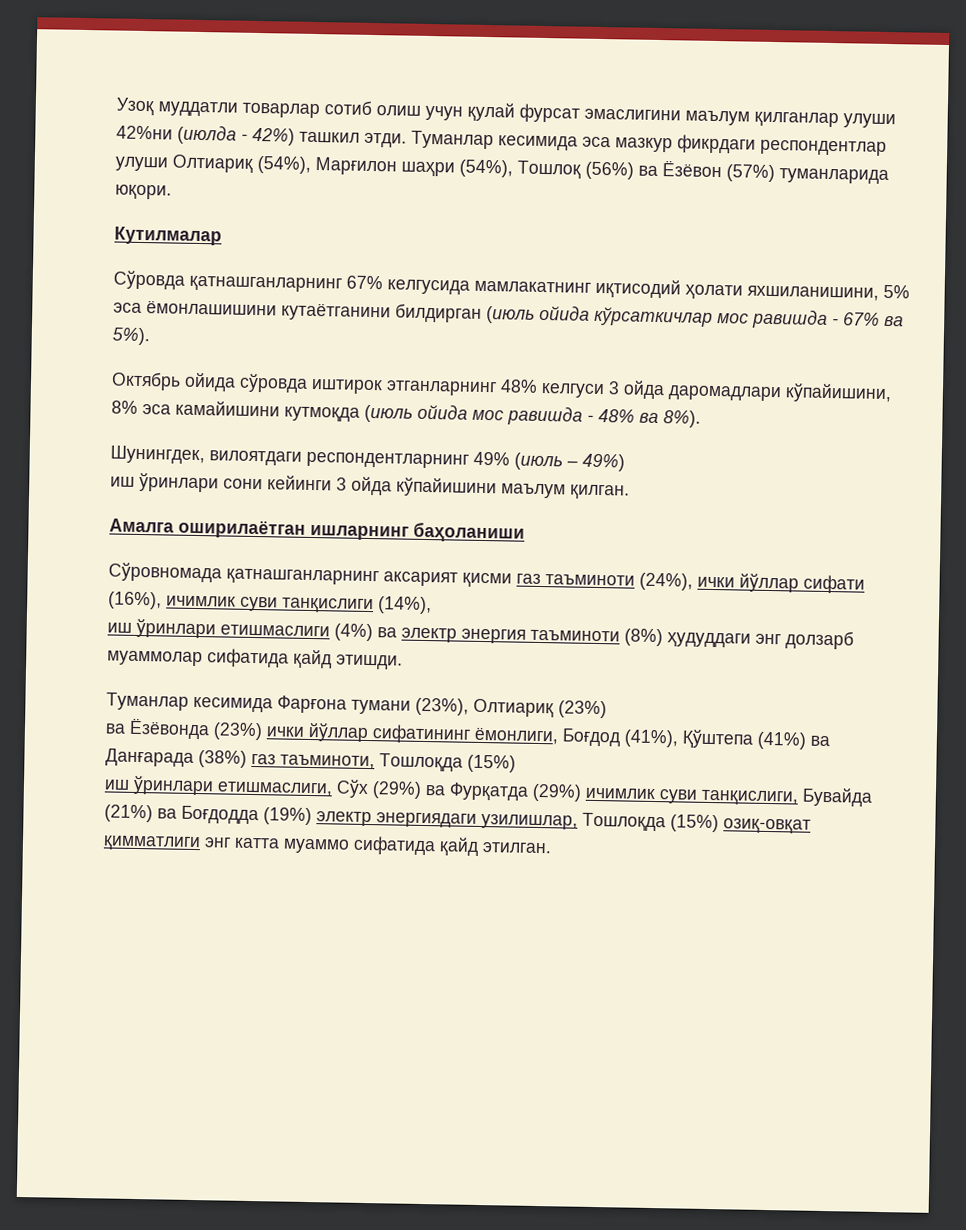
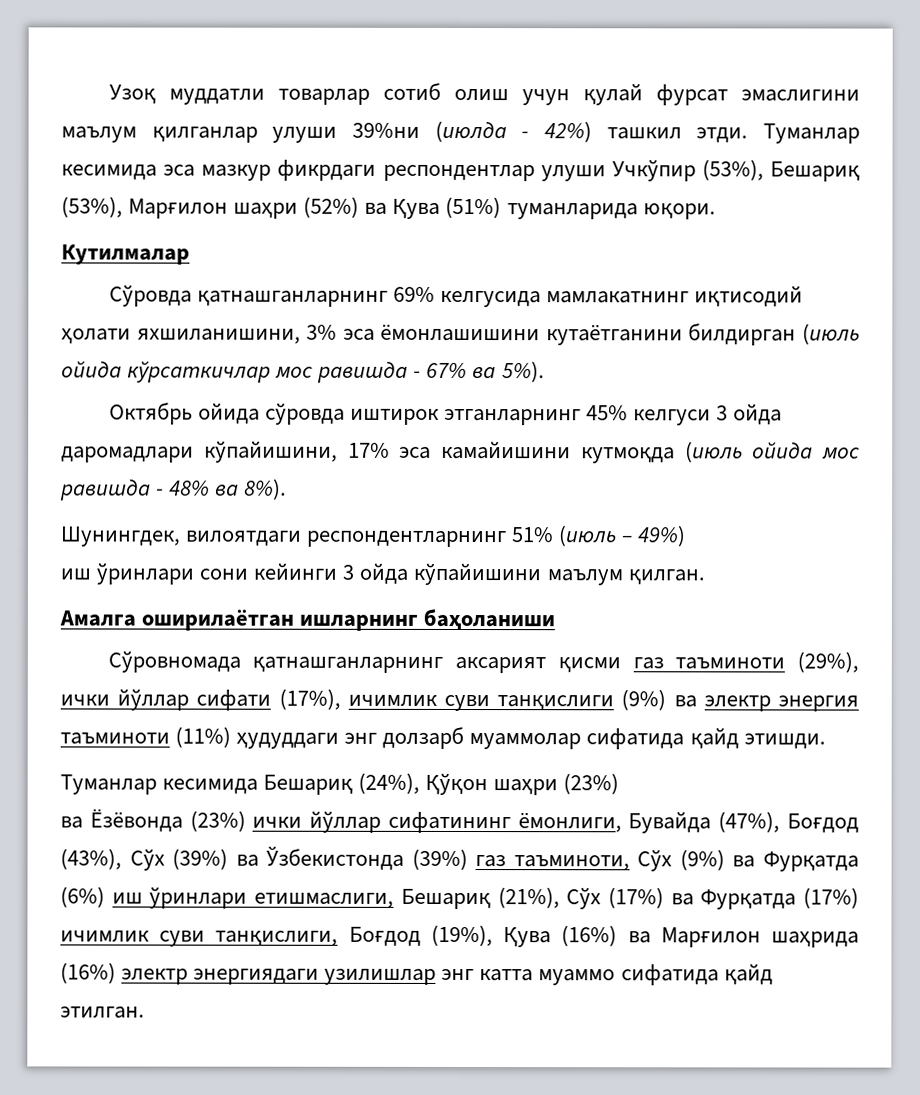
[116,125,173,140] 42%ни -> [352,122,420,138] 39%ни
[172,154,775,183] Олтиариқ (54%), Марғилон шаҳри (54%), Тошлоқ (56%) ва Ёзёвон (57%) -> [611,159,860,182] [61,196,502,219] Учкўпир (53%), Бешариқ (53%), Марғилон шаҳри (52%) ва Қува (51%)
[346,275,383,290] 67% -> [392,286,435,302] 69%
[883,284,910,299] 5% -> [306,324,338,340] 3%
[500,379,538,393] 48% -> [585,405,628,421] 45%
[111,400,138,414] 8% -> [347,442,390,458] 17%
[473,451,510,466] 49% -> [512,527,555,543] 51%
[639,572,693,591] (24%), -> [796,651,859,673] (29%),
[108,591,162,610] (16%), -> [278,688,341,710] (17%),
[378,596,432,615] [107,618,373,642] (14%), // иш ўринлари етишмаслиги (4%) -> [621,689,667,711] (9%)
[624,628,663,647] (8%) -> [175,726,232,748] (11%)
[277,695,554,718] Фарғона тумани (23%), Олтиариқ -> [263,772,559,796] Бешариқ (24%), Қўқон шаҳри
[562,728,830,750] [105,748,516,773] [104,775,582,802] Боғдод (41%), Қўштепа (41%) ва Данғарада (38%) газ таъминоти, Тошлоқда (15%) // иш ўринлари етишмаслиги, Сўх (29%) ва Фурқатда (29%) -> [628,811,860,834] [60,846,859,872] [60,886,860,910] Бувайда (47%), Боғдод (43%), Сўх (39%) ва Ўзбекистонда (39%) газ таъминоти, Сўх (9%) ва Фурқатда (6%) иш ўринлари етишмаслиги, Бешариқ (21%), Сўх (17%) ва Фурқатда (17%)
[802,787,873,807] [104,804,811,834] [103,835,201,852] Бувайда (21%) ва Боғдодда (19%) электр энергиядаги узилишлар, Тошлоқда (15%) озиқ-овқат қимматлиги -> [348,924,859,948] [60,962,437,985] Боғдод (19%), Қува (16%) ва Марғилон шаҳрида (16%) электр энергиядаги узилишлар

